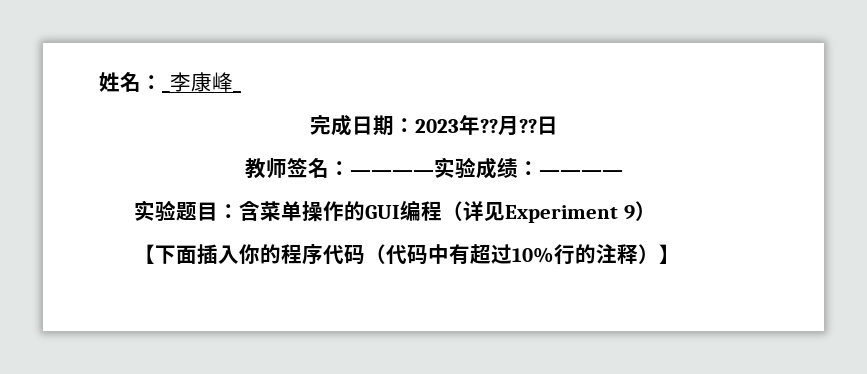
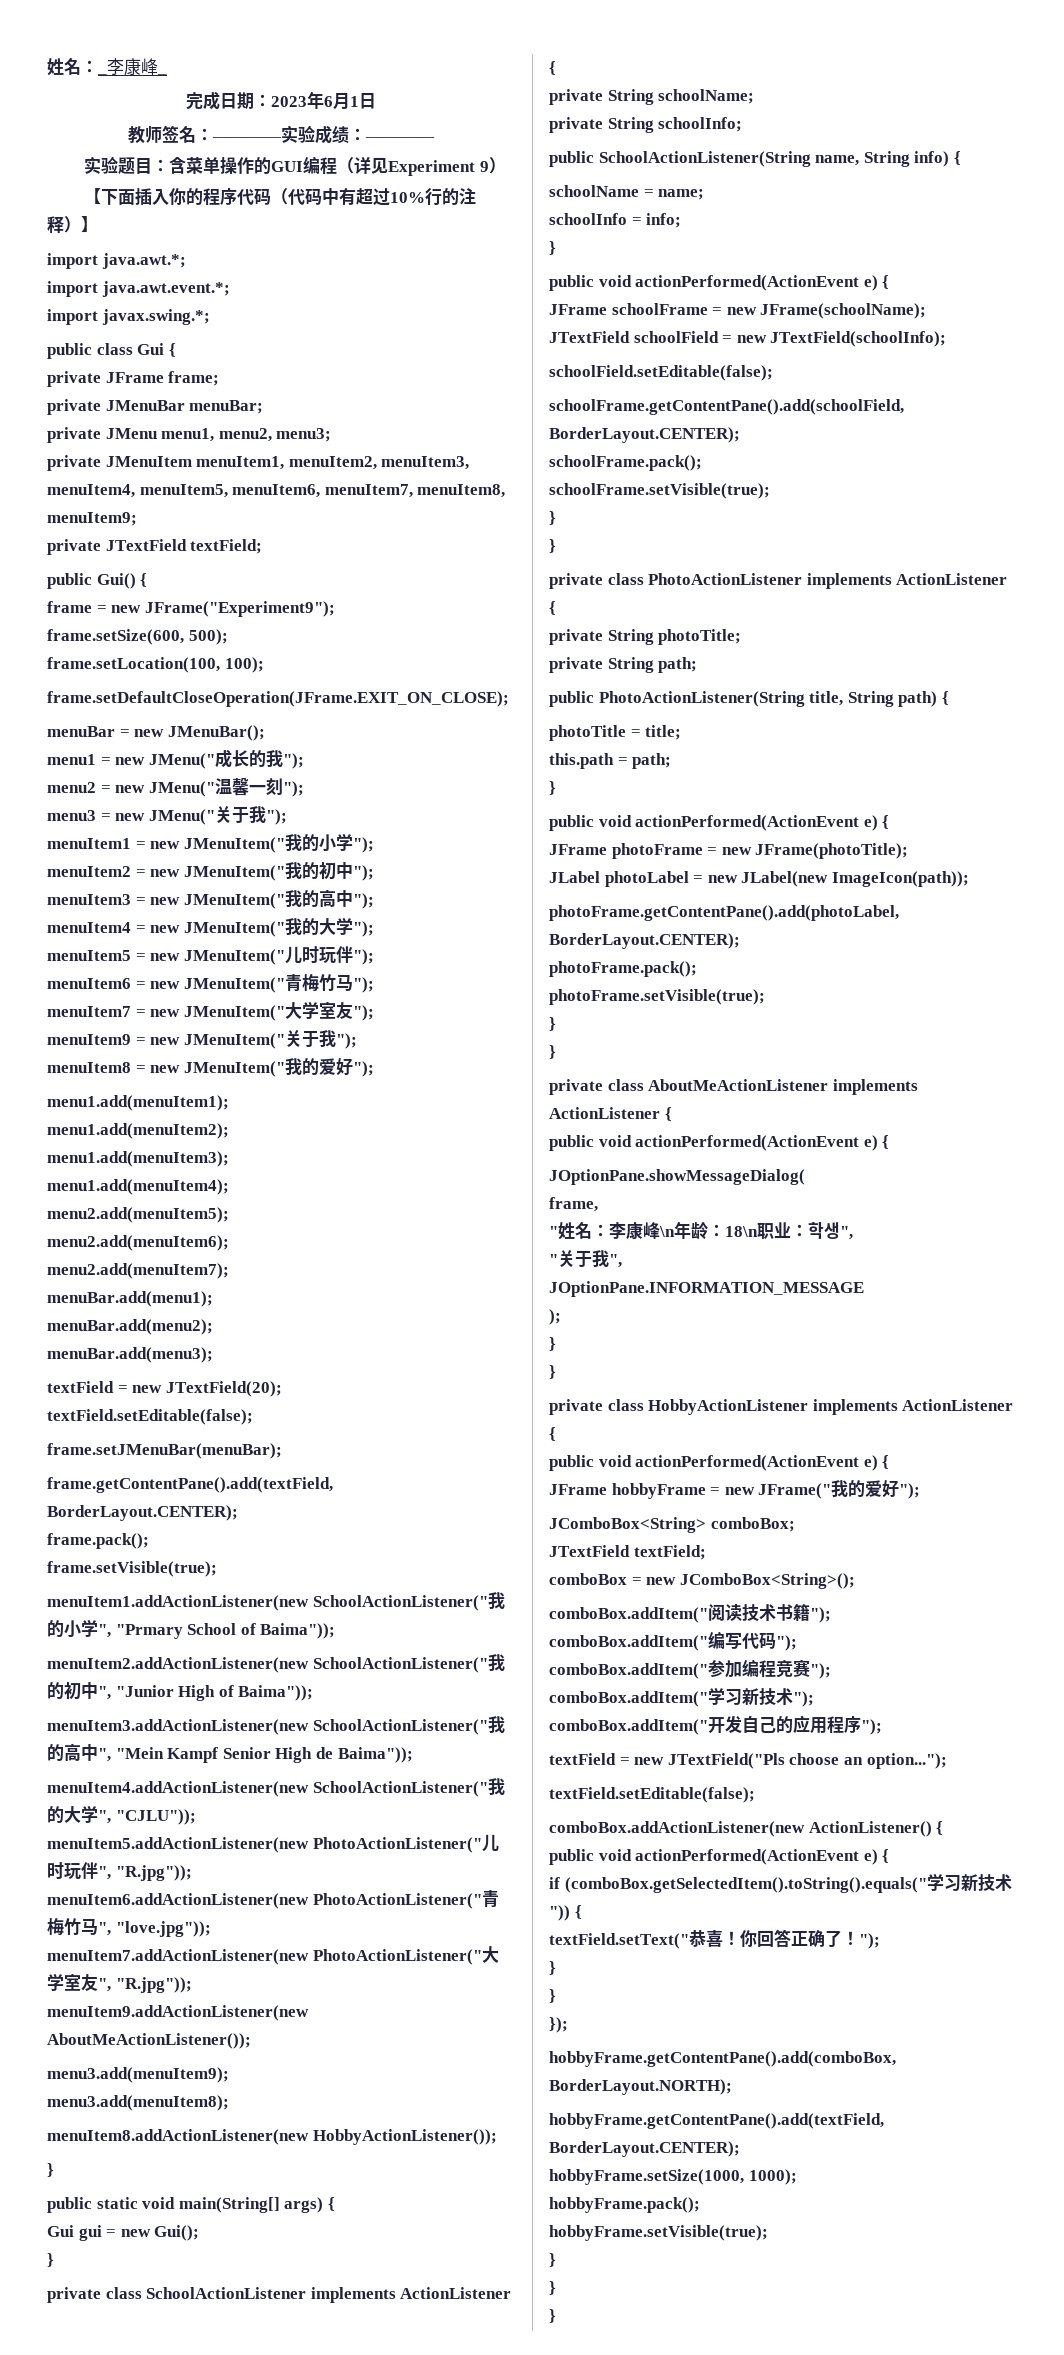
[479,116,537,136] ??月?? -> [324,93,359,110] 6月1
(681, 254) none -> [47,253,186,269] [47,281,230,297] [47,309,210,325] [47,343,176,359] [47,371,220,387] [47,399,264,415] [47,427,332,443] [47,455,470,471] [47,484,506,498] [47,512,137,526] [47,539,263,555] [47,573,148,589] [47,601,335,617] [47,629,228,645] [47,657,264,673] [47,691,509,707] [47,725,265,741] [47,749,304,769] [47,778,304,797] [47,806,287,825] [47,833,374,853] [47,862,374,881] [47,889,374,909] [47,917,374,937] [47,946,374,965] [47,974,374,993] [47,1001,374,1021] [47,1030,357,1049] [47,1058,374,1077] [47,1095,229,1111] [47,1123,229,1139] [47,1151,229,1167] [47,1179,229,1195] [47,1207,229,1223] [47,1235,229,1251] [47,1263,229,1279] [47,1291,213,1307] [47,1319,213,1335] [47,1347,213,1363] [47,1381,282,1397] [47,1409,253,1425] [47,1443,282,1459] [47,1477,333,1493] [47,1505,238,1521] [47,1533,149,1549] [47,1561,217,1577] [47,1592,505,1611] [47,1619,336,1639] [47,1654,505,1673] [47,1682,314,1701] [47,1716,505,1735] [47,1743,413,1763] [47,1778,505,1797] [47,1805,196,1825] [47,1834,499,1853] [47,1862,192,1881] [47,1890,499,1909] [47,1918,211,1937] [47,1946,499,1965] [47,1973,192,1993] [47,2005,309,2021] [47,2033,251,2049] [47,2067,229,2083] [47,2095,229,2111] [47,2129,497,2145] [47,2163,54,2177] [47,2197,335,2213] [47,2225,200,2241] [47,2253,54,2267] [47,2287,512,2303] [549,61,556,75] [549,89,755,105] [549,117,743,133] [549,151,961,167] [549,185,705,200] [549,213,682,228] [549,241,556,255] [549,275,890,291] [549,303,927,319] [549,331,947,347] [549,365,773,381] [549,399,904,415] [549,427,740,443] [549,455,702,471] [549,483,770,499] [549,511,556,525] [549,539,556,553] [549,573,1008,589] [549,601,556,615] [549,629,742,645] [549,657,698,673] [549,691,949,707] [549,725,682,741] [549,753,672,769] [549,781,556,795] [549,815,890,831] [549,843,909,859] [549,871,969,887] [549,905,899,921] [549,933,740,949] [549,961,697,977] [549,989,765,1005] [549,1017,556,1031] [549,1045,556,1059] [549,1079,918,1095] [549,1107,672,1121] [549,1135,890,1151] [549,1169,805,1185] [549,1197,598,1212] [549,1221,853,1240] [549,1250,622,1268] [549,1281,864,1297] [549,1309,561,1325] [549,1337,556,1351] [549,1365,556,1379] [549,1399,1014,1415] [549,1427,556,1441] [549,1455,890,1471] [549,1480,921,1499] [549,1517,795,1533] [549,1545,706,1560] [549,1573,855,1589] [549,1603,831,1623] [549,1631,797,1651] [549,1659,831,1679] [549,1687,814,1707] [549,1715,882,1735] [549,1753,947,1769] [549,1787,755,1803] [549,1821,944,1837] [549,1849,890,1865] [549,1873,1012,1893] [549,1905,582,1921] [549,1929,880,1949] [549,1961,556,1975] [549,1989,556,2003] [549,2017,568,2033] [549,2051,896,2067] [549,2079,732,2095] [549,2113,884,2129] [549,2141,740,2157] [549,2169,797,2185] [549,2197,700,2213] [549,2225,768,2241] [549,2253,556,2267] [549,2281,556,2295] [549,2309,556,2323] // import java.awt.*; // import java.awt.event.*; // import javax.swing.*; // public class Gui { // private JFrame frame; // private JMenuBar menuBar; // private JMenu menu1, menu2, menu3; // private JMenuItem menuItem1, menuItem2, menuItem3, menuItem4, menuItem5, menuItem6, menuItem7, menuItem8, menuItem9; // private JTextField textField; // public Gui() { // frame = new JFrame("Experiment9"); // frame.setSize(600, 500); // frame.setLocation(100, 100); // frame.setDefaultCloseOperation(JFrame.EXIT_ON_CLOSE); // menuBar = new JMenuBar(); // menu1 = new JMenu("成长的我"); // menu2 = new JMenu("温馨一刻"); // menu3 = new JMenu("关于我"); // menuItem1 = new JMenuItem("我的小学"); // menuItem2 = new JMenuItem("我的初中"); // menuItem3 = new JMenuItem("我的高中"); // menuItem4 = new JMenuItem("我的大学"); // menuItem5 = new JMenuItem("儿时玩伴"); // menuItem6 = new JMenuItem("青梅竹马"); // menuItem7 = new JMenuItem("大学室友"); // menuItem9 = new JMenuItem("关于我"); // menuItem8 = new JMenuItem("我的爱好"); // menu1.add(menuItem1); // menu1.add(menuItem2); // menu1.add(menuItem3); // menu1.add(menuItem4); // menu2.add(menuItem5); // menu2.add(menuItem6); // menu2.add(menuItem7); // menuBar.add(menu1); // menuBar.add(menu2); // menuBar.add(menu3); // textField = new JTextField(20); // textField.setEditable(false); // frame.setJMenuBar(menuBar); // frame.getContentPane().add(textField, BorderLayout.CENTER); // frame.pack(); // frame.setVisible(true); // menuItem1.addActionListener(new SchoolActionListener("我的小学", "Prmary School of Baima")); // menuItem2.addActionListener(new SchoolActionListener("我的初中", "Junior High of Baima")); // menuItem3.addActionListener(new SchoolActionListener("我的高中", "Mein Kampf Senior High de Baima")); // menuItem4.addActionListener(new SchoolActionListener("我的大学", "CJLU")); // menuItem5.addActionListener(new PhotoActionListener("儿时玩伴", "R.jpg")); // menuItem6.addActionListener(new PhotoActionListener("青梅竹马", "love.jpg")); // menuItem7.addActionListener(new PhotoActionListener("大学室友", "R.jpg")); // menuItem9.addActionListener(new AboutMeActionListener()); // menu3.add(menuItem9); // menu3.add(menuItem8); // menuItem8.addActionListener(new HobbyActionListener()); // } // public static void main(String[] args) { // Gui gui = new Gui(); // } // private class SchoolActionListener implements ActionListener { // private String schoolName; // private String schoolInfo; // public SchoolActionListener(String name, String info) { // schoolName = name; // schoolInfo = info; // } // public void actionPerformed(ActionEvent e) { // JFrame schoolFrame = new JFrame(schoolName); // JTextField schoolField = new JTextField(schoolInfo); // schoolField.setEditable(false); // schoolFrame.getContentPane().add(schoolField, BorderLayout.CENTER); // schoolFrame.pack(); // schoolFrame.setVisible(true); // } // } // private class PhotoActionListener implements ActionListener { // private String photoTitle; // private String path; // public PhotoActionListener(String title, String path) { // photoTitle = title; // this.path = path; // } // public void actionPerformed(ActionEvent e) { // JFrame photoFrame = new JFrame(photoTitle); // JLabel photoLabel = new JLabel(new ImageIcon(path)); // photoFrame.getContentPane().add(photoLabel, BorderLayout.CENTER); // photoFrame.pack(); // photoFrame.setVisible(true); // } // } // private class AboutMeActionListener implements ActionListener { // public void actionPerformed(ActionEvent e) { // JOptionPane.showMessageDialog( // frame, // "姓名：李康峰\n年龄：18\n职业：학생", // "关于我", // JOptionPane.INFORMATION_MESSAGE // ); // } // } // private class HobbyActionListener implements ActionListener { // public void actionPerformed(ActionEvent e) { // JFrame hobbyFrame = new JFrame("我的爱好"); // JComboBox<String> comboBox; // JTextField textField; // comboBox = new JComboBox<String>(); // comboBox.addItem("阅读技术书籍"); // comboBox.addItem("编写代码"); // comboBox.addItem("参加编程竞赛"); // comboBox.addItem("学习新技术"); // comboBox.addItem("开发自己的应用程序"); // textField = new JTextField("Pls choose an option..."); // textField.setEditable(false); // comboBox.addActionListener(new ActionListener() { // public void actionPerformed(ActionEvent e) { // if (comboBox.getSelectedItem().toString().equals("学习新技术")) { // textField.setText("恭喜！你回答正确了！"); // } // } // }); // hobbyFrame.getContentPane().add(comboBox, BorderLayout.NORTH); // hobbyFrame.getContentPane().add(textField, BorderLayout.CENTER); // hobbyFrame.setSize(1000, 1000); // hobbyFrame.pack(); // hobbyFrame.setVisible(true); // } // } // }

